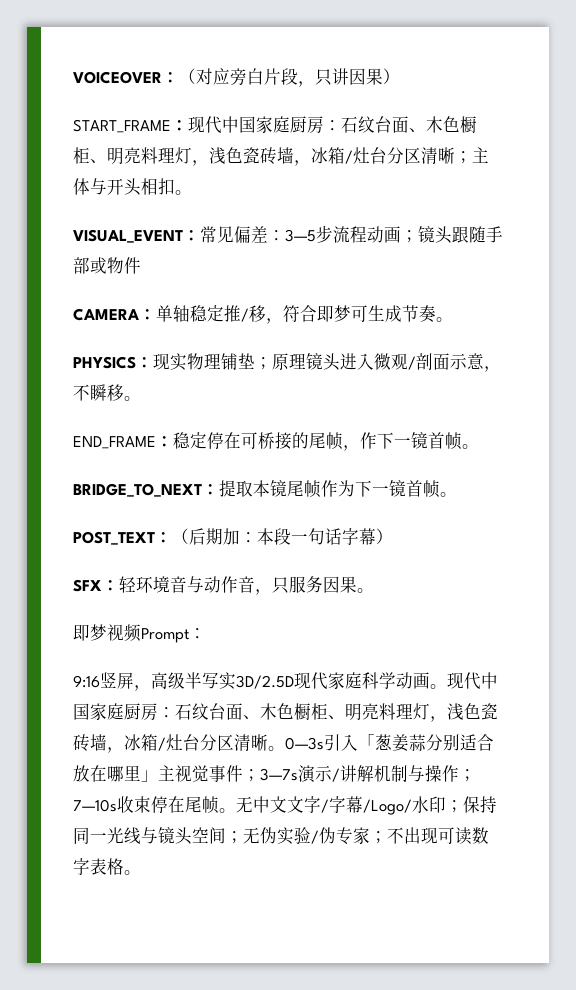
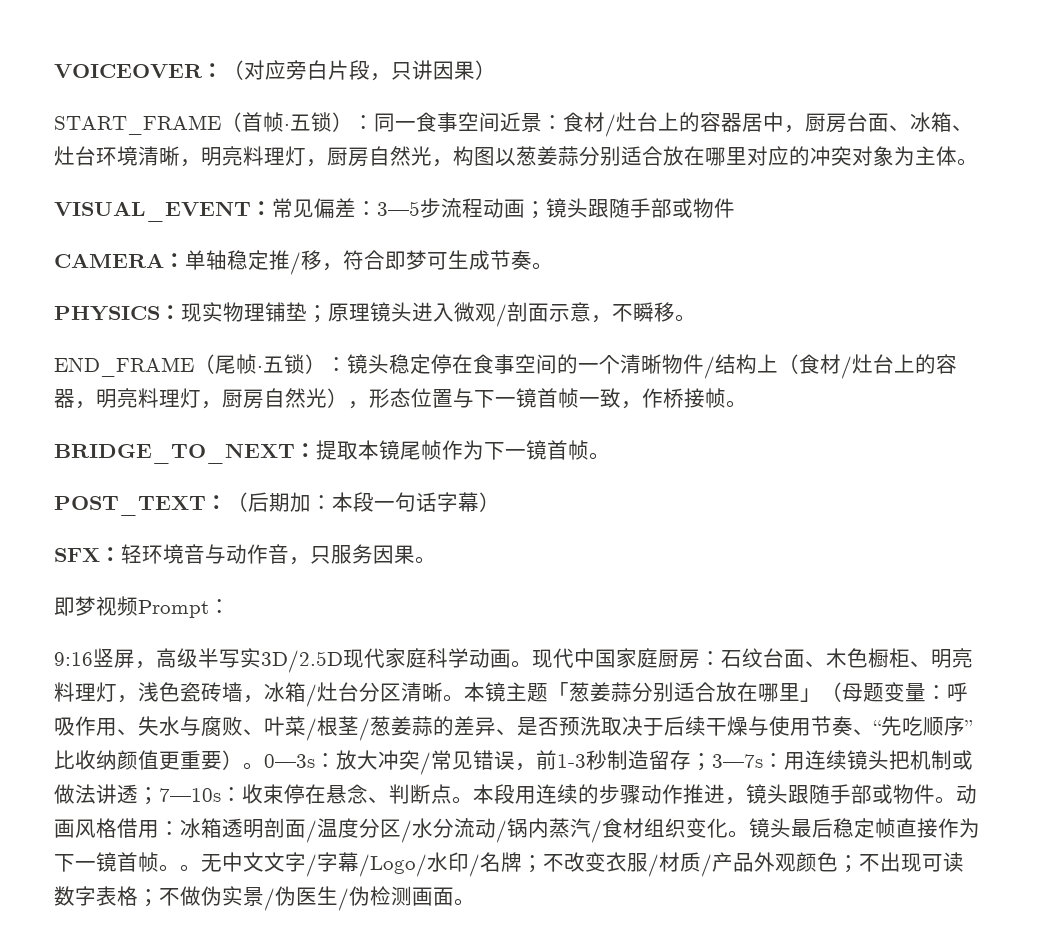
[171,116,477,134] [73,147,489,166] [73,178,175,196] ：现代中国家庭厨房：石纹台面、木色橱柜、明亮料理灯，浅色瓷砖墙，冰箱/灶台分区清晰；主体与开头相扣 -> [221,112,973,137] [54,146,957,167] （首帧·五锁）：同一食事空间近景：食材/灶台上的容器居中，厨房台面、冰箱、灶台环境清晰，明亮料理灯，厨房自然光，构图以葱姜蒜分别适合放在哪里对应的冲突对象为主体
[156,431,445,451] ：稳定停在可桥接的尾帧，作下一镜首 -> [194,354,957,379] [54,388,705,409] （尾帧·五锁）：镜头稳定停在食事空间的一个清晰物件/结构上（食材/灶台上的容器，明亮料理灯，厨房自然光），形态位置与下一镜首帧一致，作桥接
[285,734,358,751] 0—3s引入 -> [464,682,548,702] 本镜主题
[158,765,476,783] [73,796,219,814] 主视觉事件；3—7s演示/讲解机制与操作；7—10s收束停在尾帧 -> [821,682,968,702] [54,716,973,741] [54,750,973,775] [54,784,977,805] [54,818,980,843] [54,852,180,872] （母题变量：呼吸作用、失水与腐败、叶菜/根茎/葱姜蒜的差异、是否预洗取决于后续干燥与使用节奏、“先吃顺序”比收纳颜值更重要）。0—3s：放大冲突/常见错误，前1-3秒制造留存；3—7s：用连续镜头把机制或做法讲透；7—10s：收束停在悬念、判断点。本段用连续的步骤动作推进，镜头跟随手部或物件。动画风格借用：冰箱透明剖面/温度分区/水分流动/锅内蒸汽/食材组织变化。镜头最后稳定帧直接作为下一镜首帧。
[446,796,497,813] [73,826,370,845] ；保持同一光线与镜头空间；无伪实验/伪专家 -> [469,852,838,877] /名牌；不改变衣服/材质/产品外观颜色
(124, 866) none -> [138,886,454,911] ；不做伪实景/伪医生/伪检测画面

